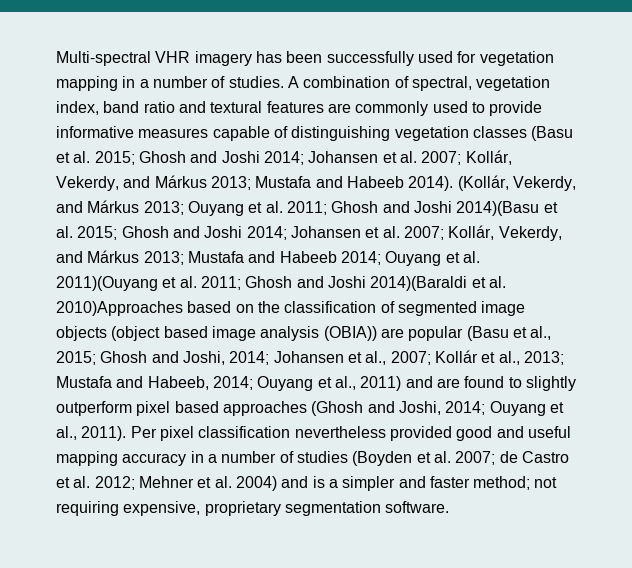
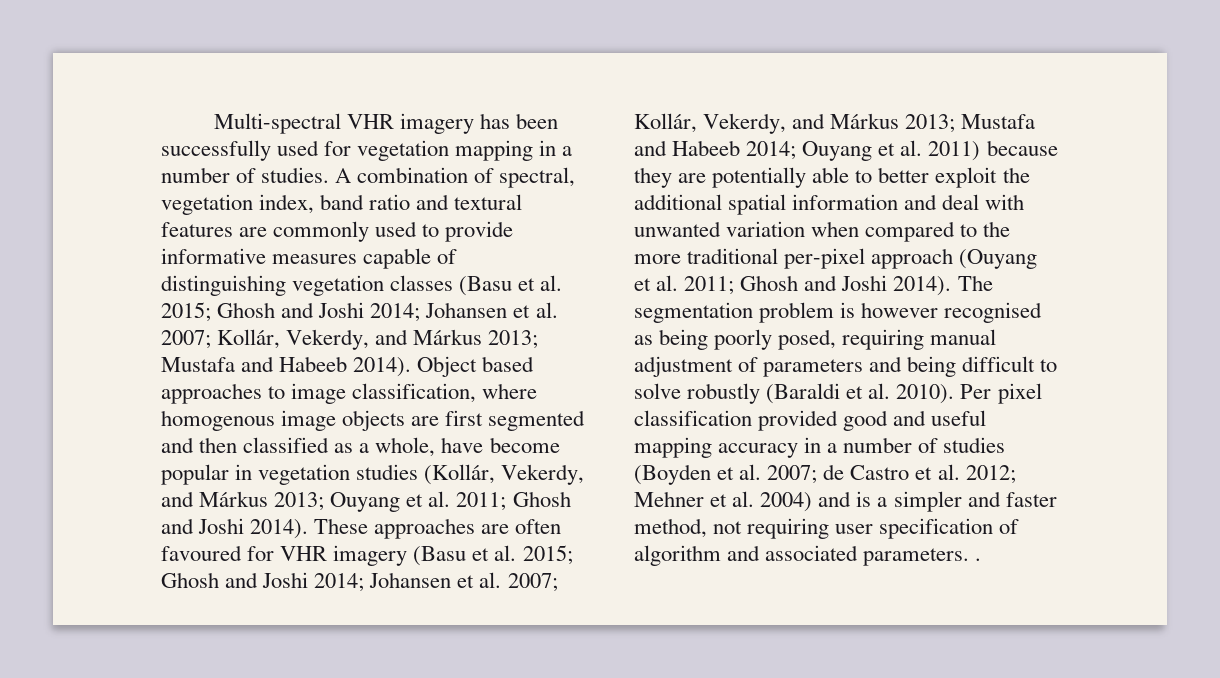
(454, 183) none -> [417,356,535,377] [161,383,538,404] [161,410,586,431] [161,437,560,457] [161,464,419,485] Object based approaches to image classification, where homogenous image objects are first segmented and then classified as a whole, have become popular in vegetation studies
[456,201,540,216] 2014)(Basu -> [250,518,562,539] [161,545,467,566] 2014). These approaches are often favoured for VHR imagery (Basu
[56,276,506,291] [56,301,526,316] [56,326,552,341] [56,350,564,365] [56,376,576,391] [56,401,564,416] [56,426,127,441] 2011)(Ouyang et al. 2011; Ghosh and Joshi 2014)(Baraldi et al. 2010)Approaches based on the classification of segmented image objects (object based image analysis (OBIA)) are popular (Basu et al., 2015; Ghosh and Joshi, 2014; Johansen et al., 2007; Kollár et al., 2013; Mustafa and Habeeb, 2014; Ouyang et al., 2011) and are found to slightly outperform pixel based approaches (Ghosh and Joshi, 2014; Ouyang et al., 2011). -> [928,140,1058,161] [634,167,1030,188] [634,194,1025,215] [634,221,1011,242] [634,248,1038,269] [634,275,993,296] [634,302,1043,323] [634,329,997,350] [634,356,1058,377] [634,383,955,404] 2011) because they are potentially able to better exploit the additional spatial information and deal with unwanted variation when compared to the more traditional per-pixel approach (Ouyang et al. 2011; Ghosh and Joshi 2014). The segmentation problem is however recognised as being poorly posed, requiring manual adjustment of parameters and being difficult to solve robustly (Baraldi et al. 2010).
[294,426,386,438] nevertheless -> (752, 418) none
[473,476,531,490] method; -> [634,518,707,538] method,
[123,501,450,516] expensive, proprietary segmentation software. -> [835,518,1020,539] [634,545,982,566] user specification of algorithm and associated parameters. .

